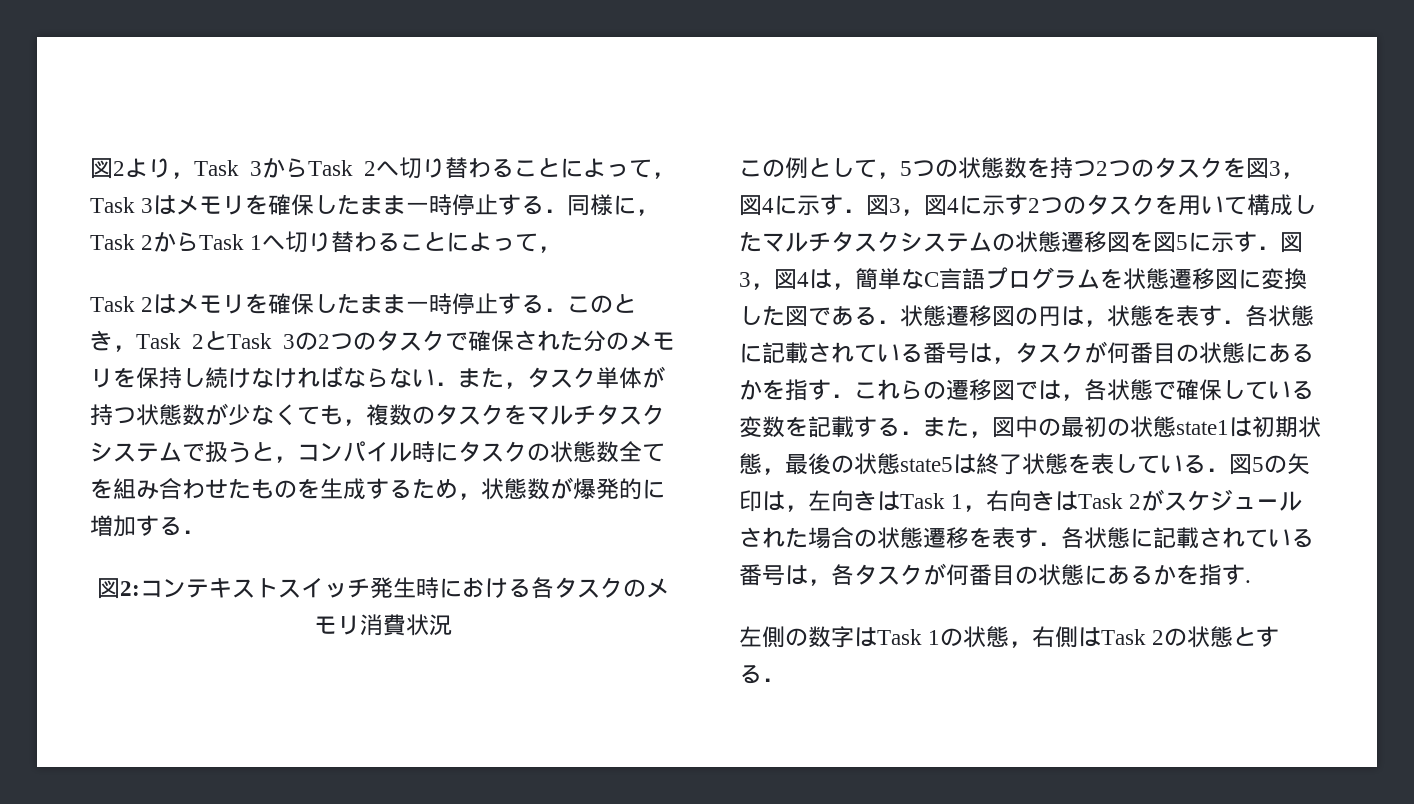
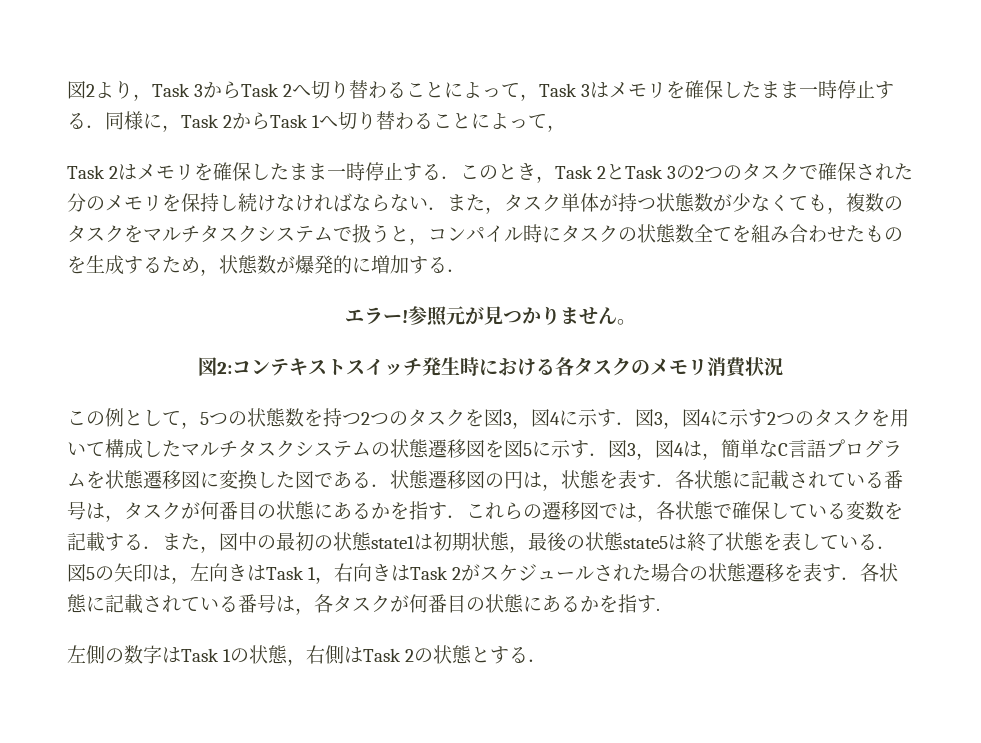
(205, 532) none -> [345,306,636,327] // エラー!参照元が見つかりません。

